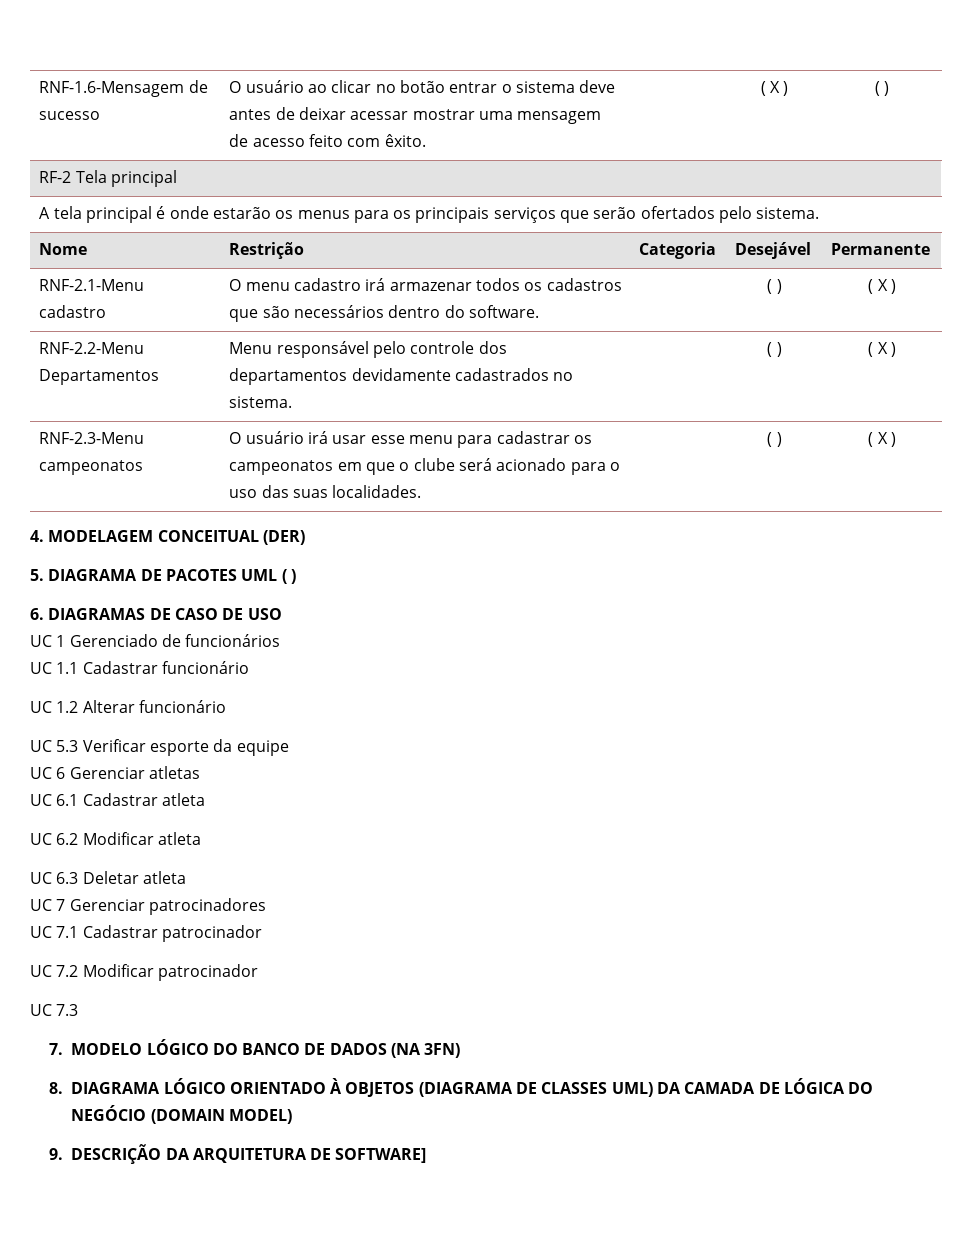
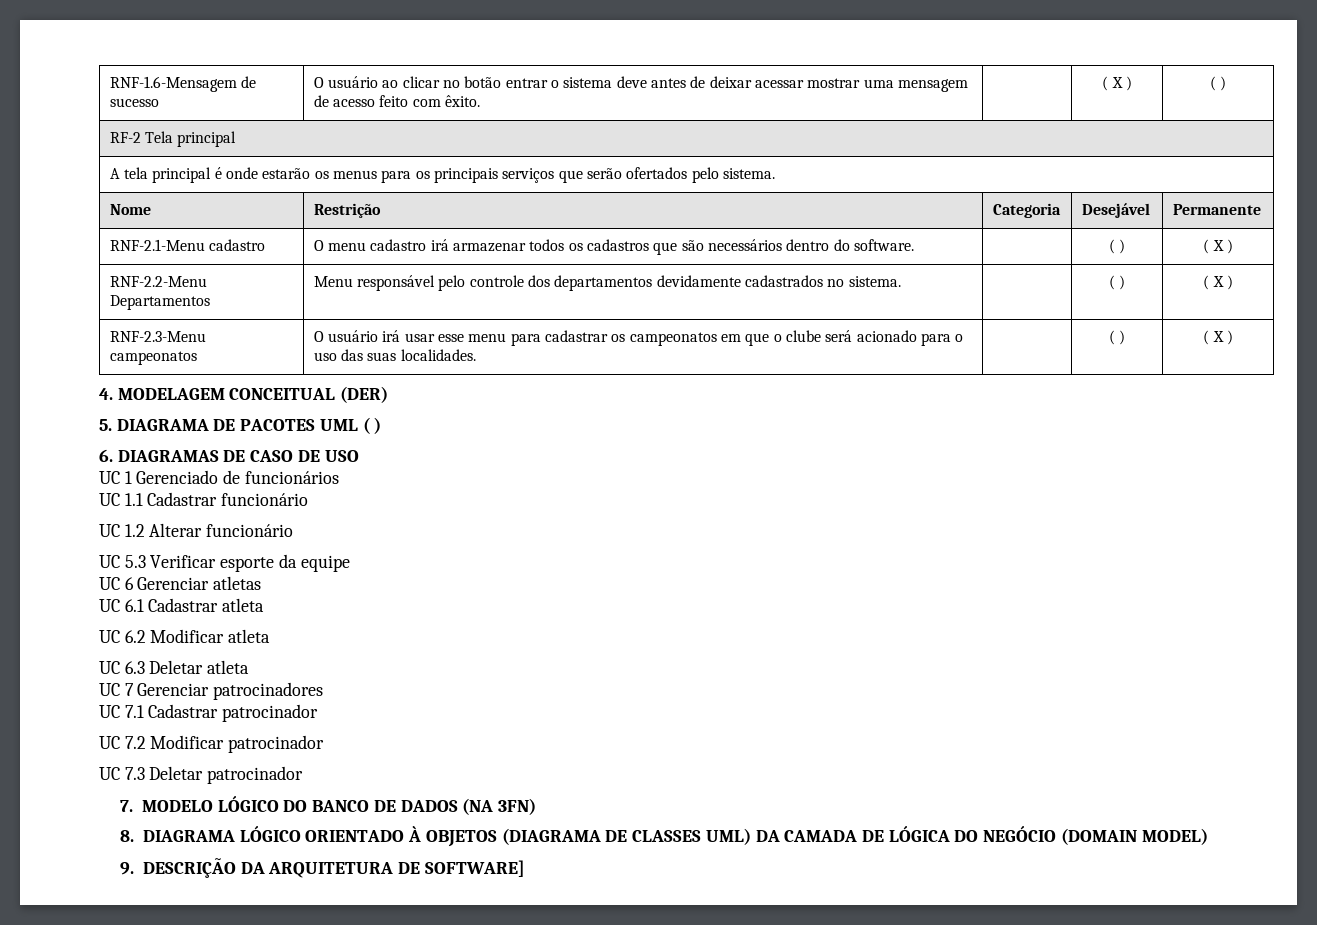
(79, 1010) none -> [149,766,304,784] Deletar patrocinador

